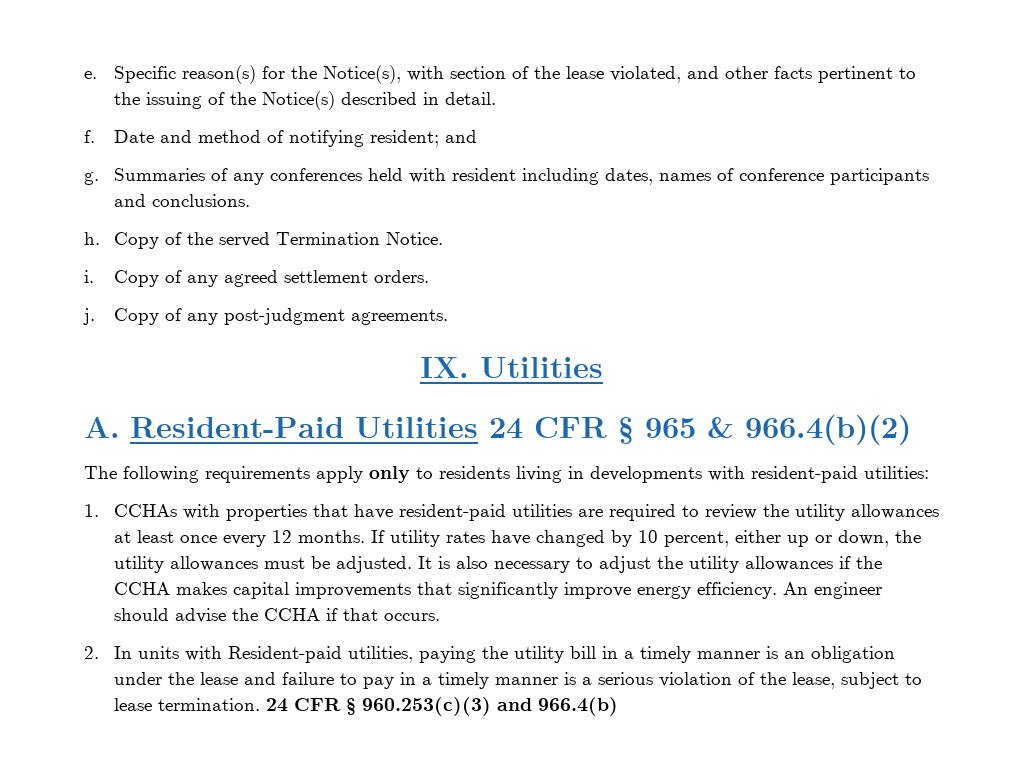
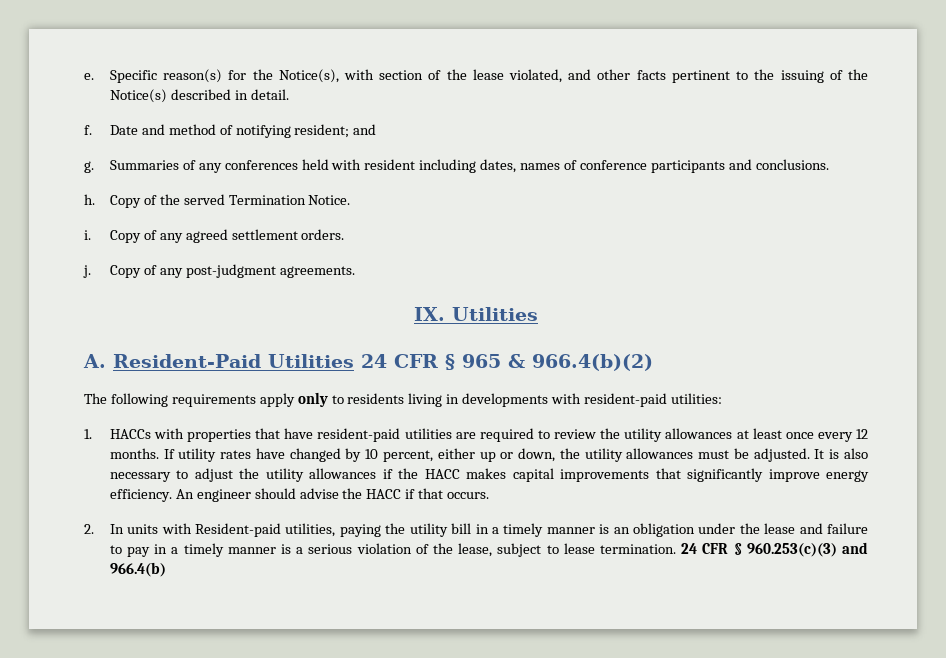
[113,504,177,517] CCHAs -> [109,429,151,439] HACCs
[113,582,170,595] CCHA -> [424,469,460,479] HACC
[263,608,320,621] CCHA -> [366,489,402,499] HACC

